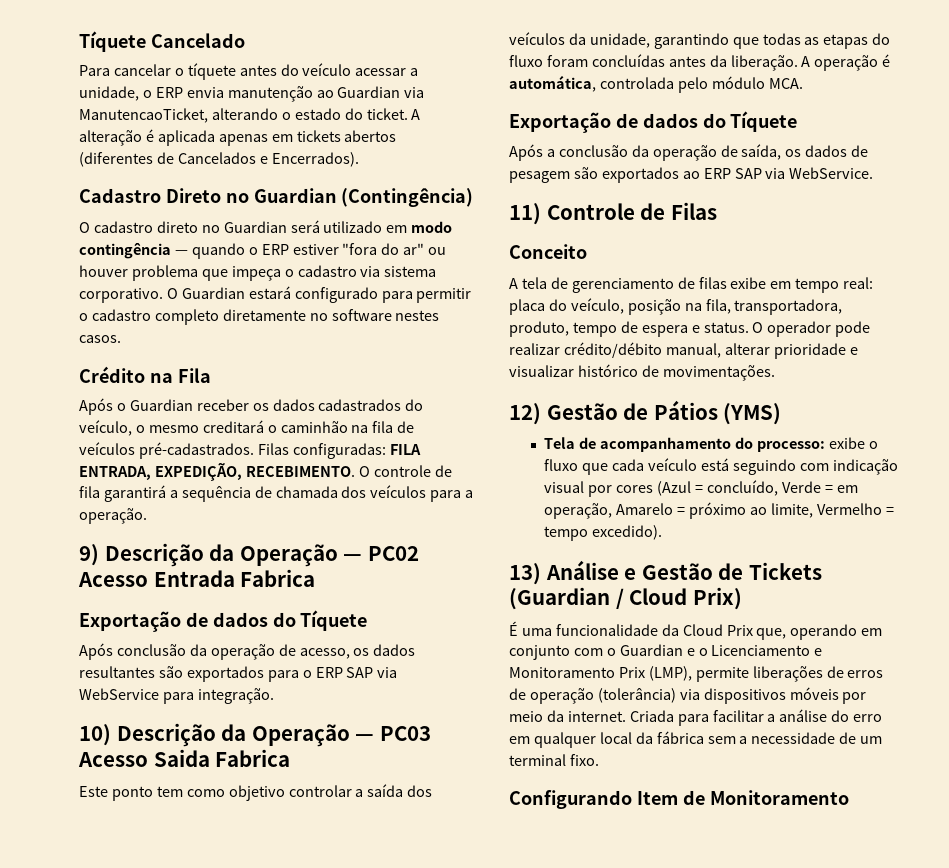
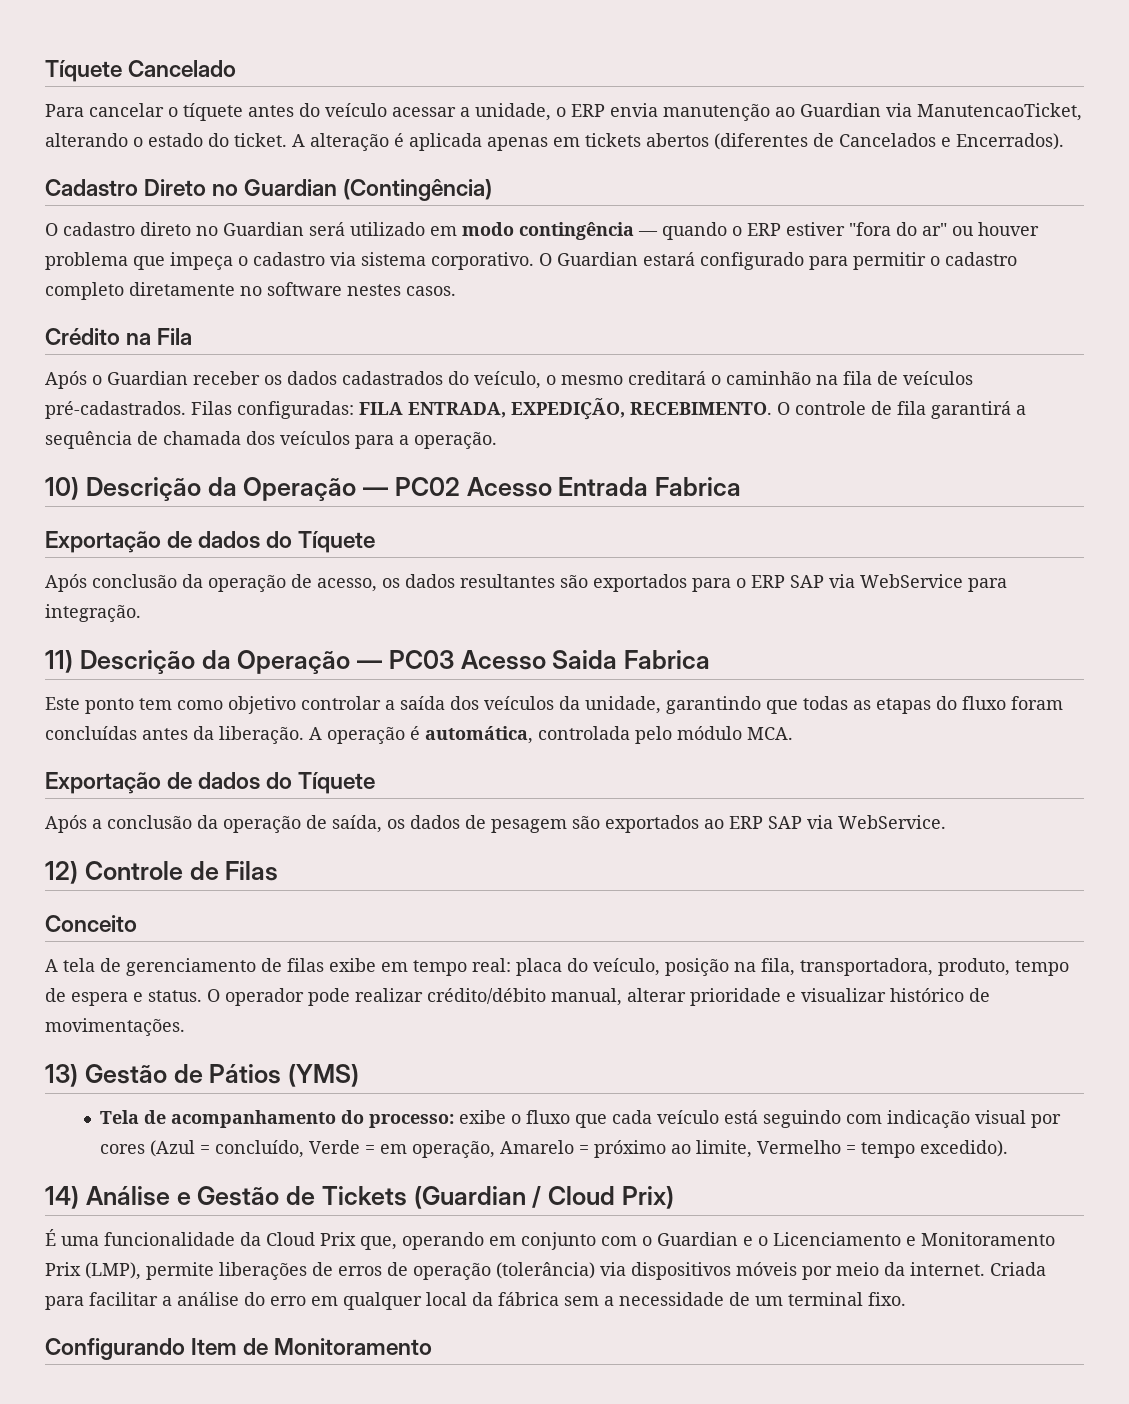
[79,544,99,566] 9) -> [45,477,79,500] 10)
[79,724,111,746] 10) -> [45,650,73,673] 11)
[509,203,541,225] 11) -> [45,861,78,884] 12)
[509,403,541,425] 12) -> [45,1064,78,1087] 13)
[509,563,541,585] 13) -> [45,1186,79,1209] 14)

